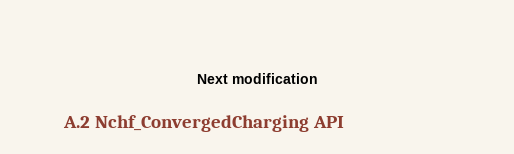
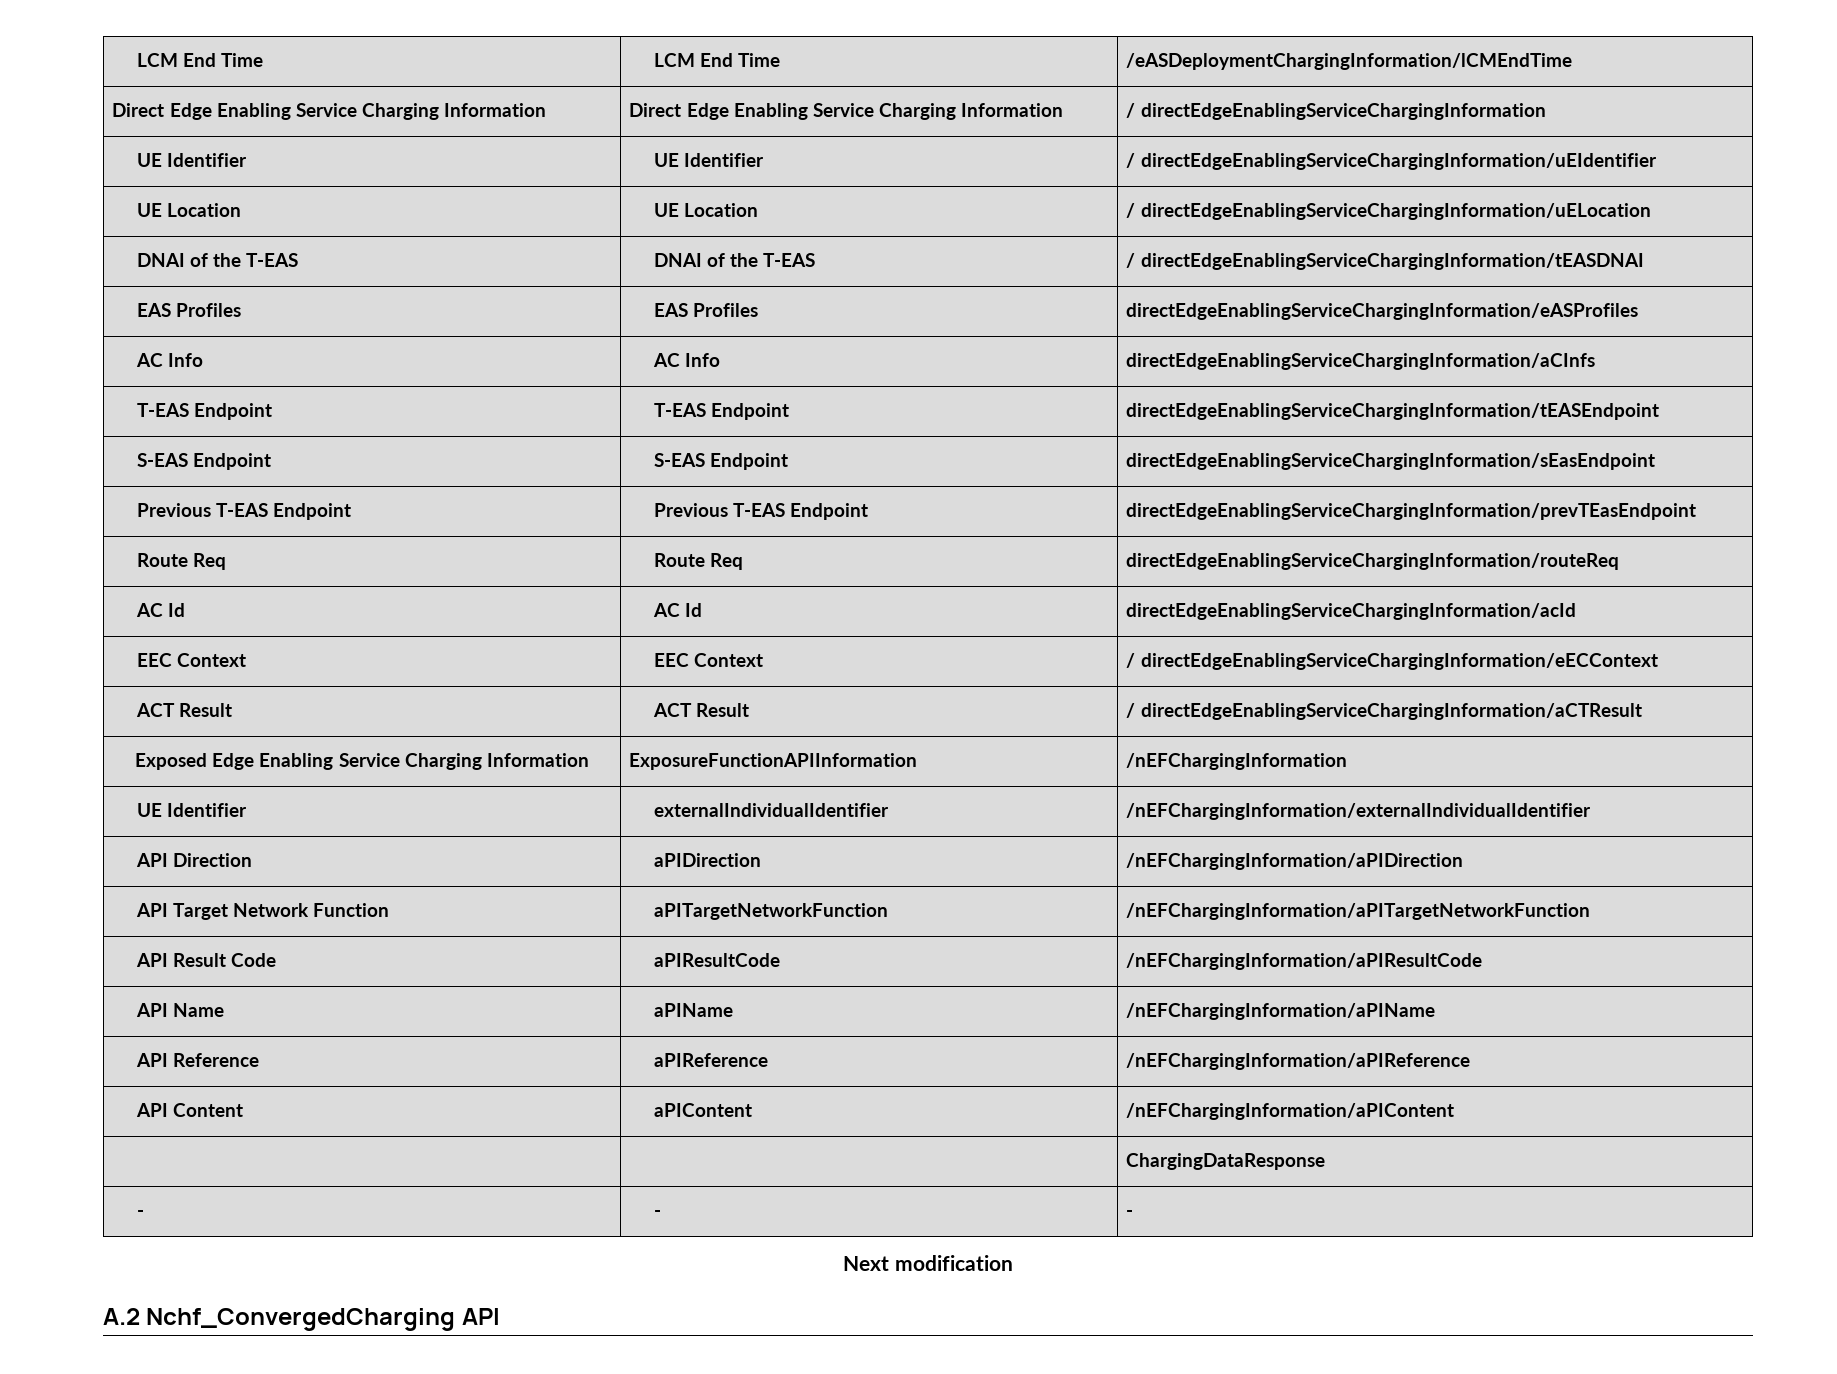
(196, 79) none -> [137,53,264,67] [654,53,781,67] [1126,53,1573,70] [112,103,547,120] [629,103,1064,120] [1126,103,1546,120] [137,153,248,167] [654,153,765,167] [1126,153,1657,170] [137,203,242,217] [654,203,759,217] [1126,203,1651,220] [137,253,299,267] [654,253,816,267] [1126,253,1644,270] [137,303,242,317] [654,303,759,317] [1126,303,1639,320] [136,353,204,367] [653,353,721,367] [1126,353,1596,370] [137,403,273,420] [654,403,790,420] [1126,403,1660,420] [137,453,272,470] [654,453,789,470] [1126,453,1656,470] [137,503,352,520] [654,503,869,520] [1126,503,1697,520] [137,553,227,570] [654,553,744,570] [1126,553,1620,570] [136,603,186,617] [653,603,703,617] [1126,603,1577,620] [137,653,247,667] [654,653,764,667] [1126,653,1658,670] [136,703,233,717] [653,703,750,717] [1126,703,1642,720] [135,753,589,770] [629,753,918,770] [1126,753,1348,770] [137,803,248,817] [654,803,890,817] [1126,803,1592,820] [136,853,253,867] [654,853,762,867] [1126,853,1464,870] [136,903,390,920] [654,903,889,920] [1126,903,1591,920] [136,953,277,967] [654,953,781,967] [1126,953,1483,970] [136,1003,225,1017] [654,1003,734,1017] [1126,1003,1436,1020] [136,1053,260,1067] [654,1053,769,1067] [1126,1053,1471,1070] [136,1103,244,1117] [654,1103,753,1117] [1126,1103,1455,1120] [1126,1153,1326,1170] [137,1210,145,1217] [654,1210,662,1217] [1126,1210,1134,1217] LCM End Time | LCM End Time | /eASDeploymentChargingInformation/lCMEndTime // Direct Edge Enabling Service Charging Information | Direct Edge Enabling Service Charging Information | / directEdgeEnablingServiceChargingInformation // UE Identifier | UE Identifier | / directEdgeEnablingServiceChargingInformation/uEIdentifier // UE Location | UE Location | / directEdgeEnablingServiceChargingInformation/uELocation // DNAI of the T-EAS | DNAI of the T-EAS | / directEdgeEnablingServiceChargingInformation/tEASDNAI // EAS Profiles | EAS Profiles | directEdgeEnablingServiceChargingInformation/eASProfiles // AC Info | AC Info | directEdgeEnablingServiceChargingInformation/aCInfs // T-EAS Endpoint | T-EAS Endpoint | directEdgeEnablingServiceChargingInformation/tEASEndpoint // S-EAS Endpoint | S-EAS Endpoint | directEdgeEnablingServiceChargingInformation/sEasEndpoint // Previous T-EAS Endpoint | Previous T-EAS Endpoint | directEdgeEnablingServiceChargingInformation/prevTEasEndpoint // Route Req | Route Req | directEdgeEnablingServiceChargingInformation/routeReq // AC Id | AC Id | directEdgeEnablingServiceChargingInformation/acId // EEC Context | EEC Context | / directEdgeEnablingServiceChargingInformation/eECContext // ACT Result | ACT Result | / directEdgeEnablingServiceChargingInformation/aCTResult // Exposed Edge Enabling Service Charging Information | ExposureFunctionAPIInformation | /nEFChargingInformation // UE Identifier | externalIndividualIdentifier | /nEFChargingInformation/externalIndividualIdentifier // API Direction | aPIDirection | /nEFChargingInformation/aPIDirection // API Target Network Function | aPITargetNetworkFunction | /nEFChargingInformation/aPITargetNetworkFunction // API Result Code | aPIResultCode | /nEFChargingInformation/aPIResultCode // API Name | aPIName | /nEFChargingInformation/aPIName // API Reference | aPIReference | /nEFChargingInformation/aPIReference // API Content | aPIContent | /nEFChargingInformation/aPIContent // | | ChargingDataResponse // - | - | - //

